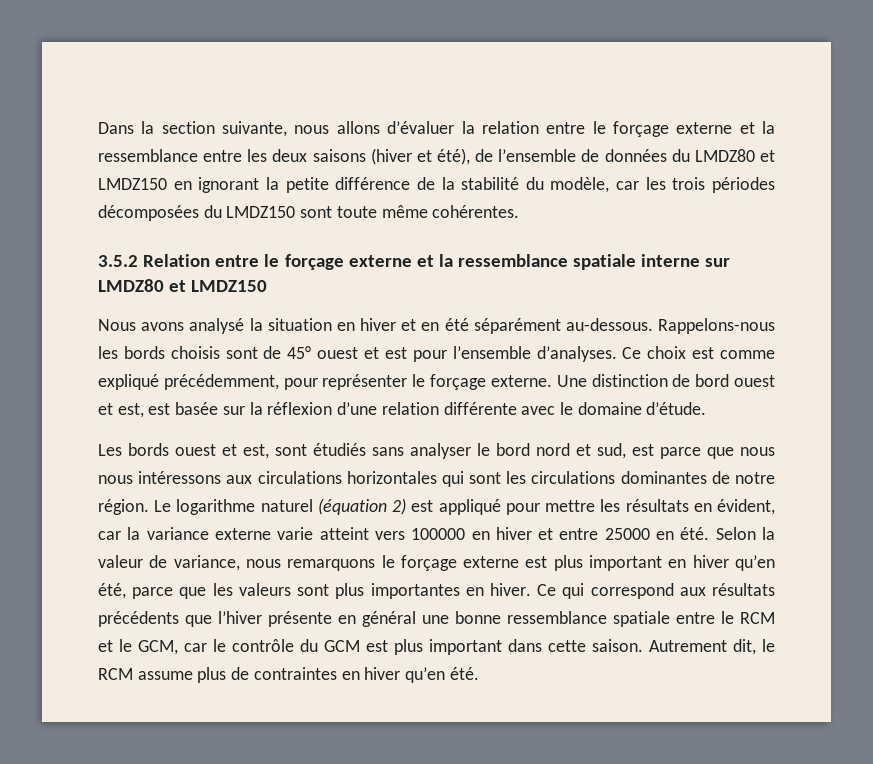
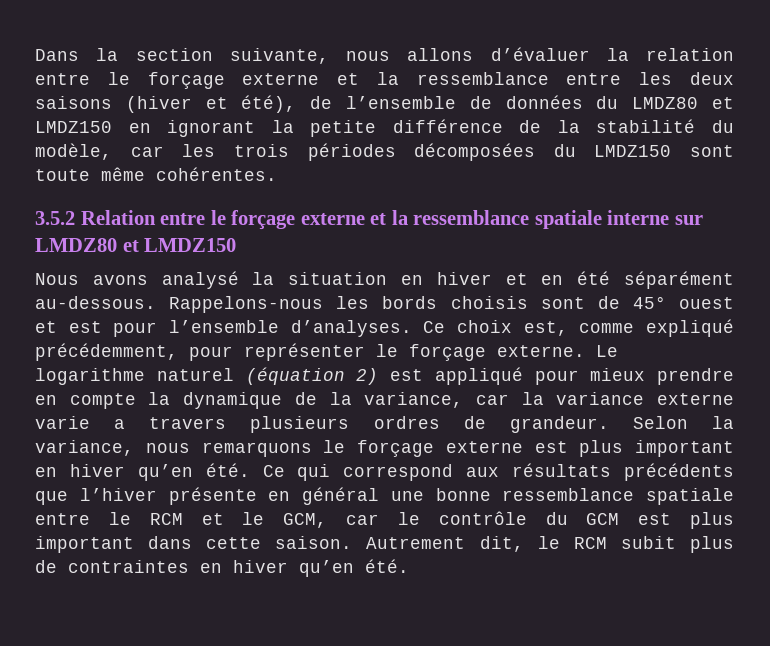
[692,347,715,359] est -> [523,321,568,336] est,
[556,374,776,387] [98,402,707,418] [98,443,775,459] [98,471,775,487] [98,499,149,515] Une distinction de bord ouest et est, est basée sur la réflexion d’une relation différente avec le domaine d’étude. // Les bords ouest et est, sont étudiés sans analyser le bord nord et sud, est parce que nous nous intéressons aux circulations horizontales qui sont les circulations dominantes de notre région. -> (585, 351) none
[545,499,776,515] mettre les résultats en évident, -> [590,368,734,385] [35,392,464,409] mieux prendre en compte la dynamique de la variance,
[319,527,775,540] [98,555,168,568] atteint vers 100000 en hiver et entre 25000 en été. Selon la valeur de -> [114,416,734,433] a travers plusieurs ordres de grandeur. Selon la
[98,583,531,599] été, parce que les valeurs sont plus importantes en hiver. -> [205,463,250,477] été.
[137,671,193,680] assume -> [620,536,676,549] subit

